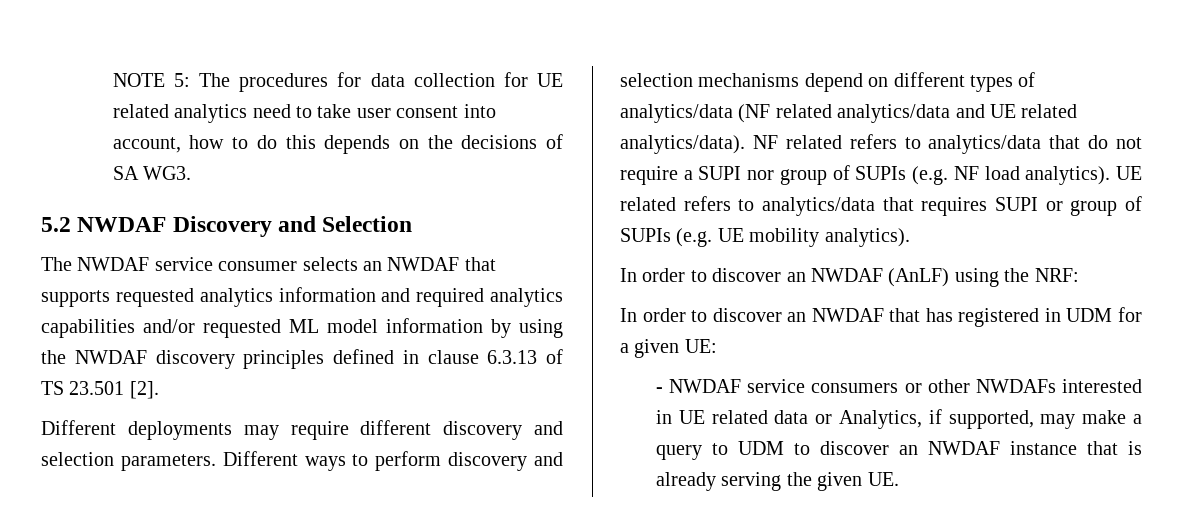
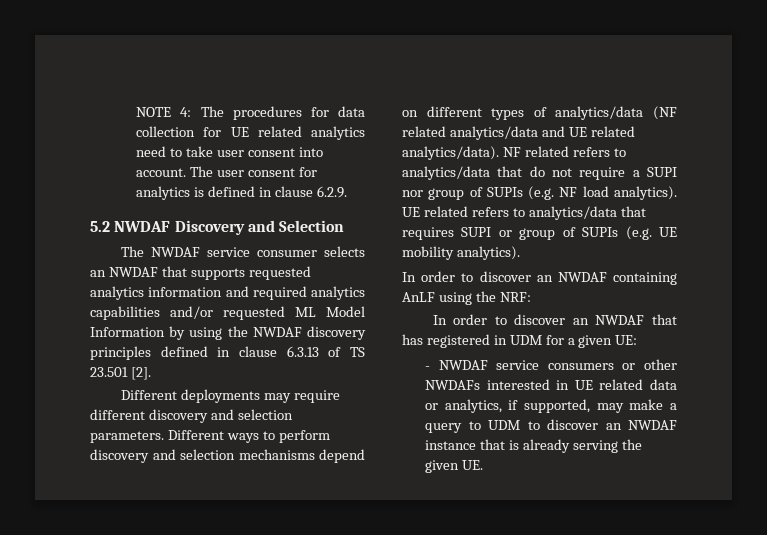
[173,73,190,87] 5: -> [180,107,192,117] 4:
[112,134,563,154] [112,166,192,180] account, how to do this depends on the decisions of SA WG3. -> [136,166,317,177] [136,186,347,200] account. The user consent for analytics is defined in clause 6.2.9.
[327,318,483,333] model information -> [326,306,365,317] [90,327,165,337] Model Information
[888,268,950,287] (AnLF) -> [613,272,677,285] [402,292,435,302] containing AnLF
[838,410,922,429] Analytics, -> [444,399,502,413] analytics,

